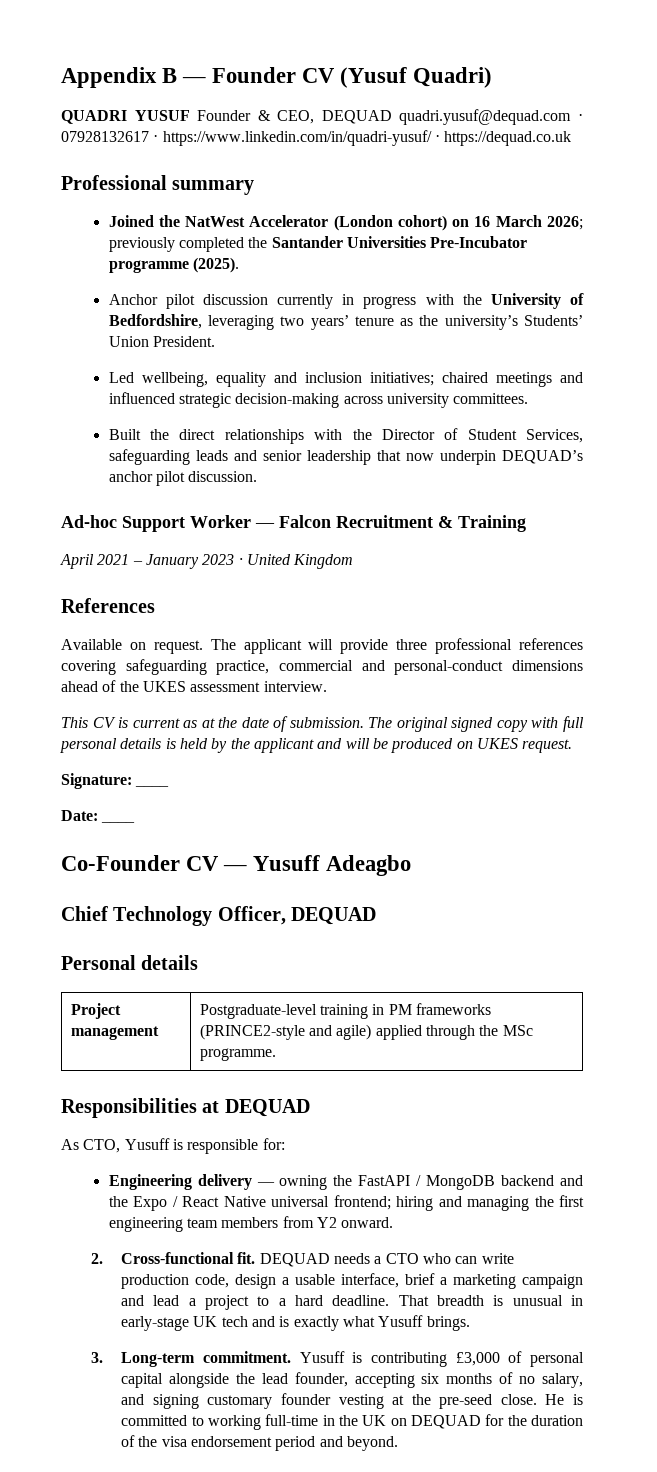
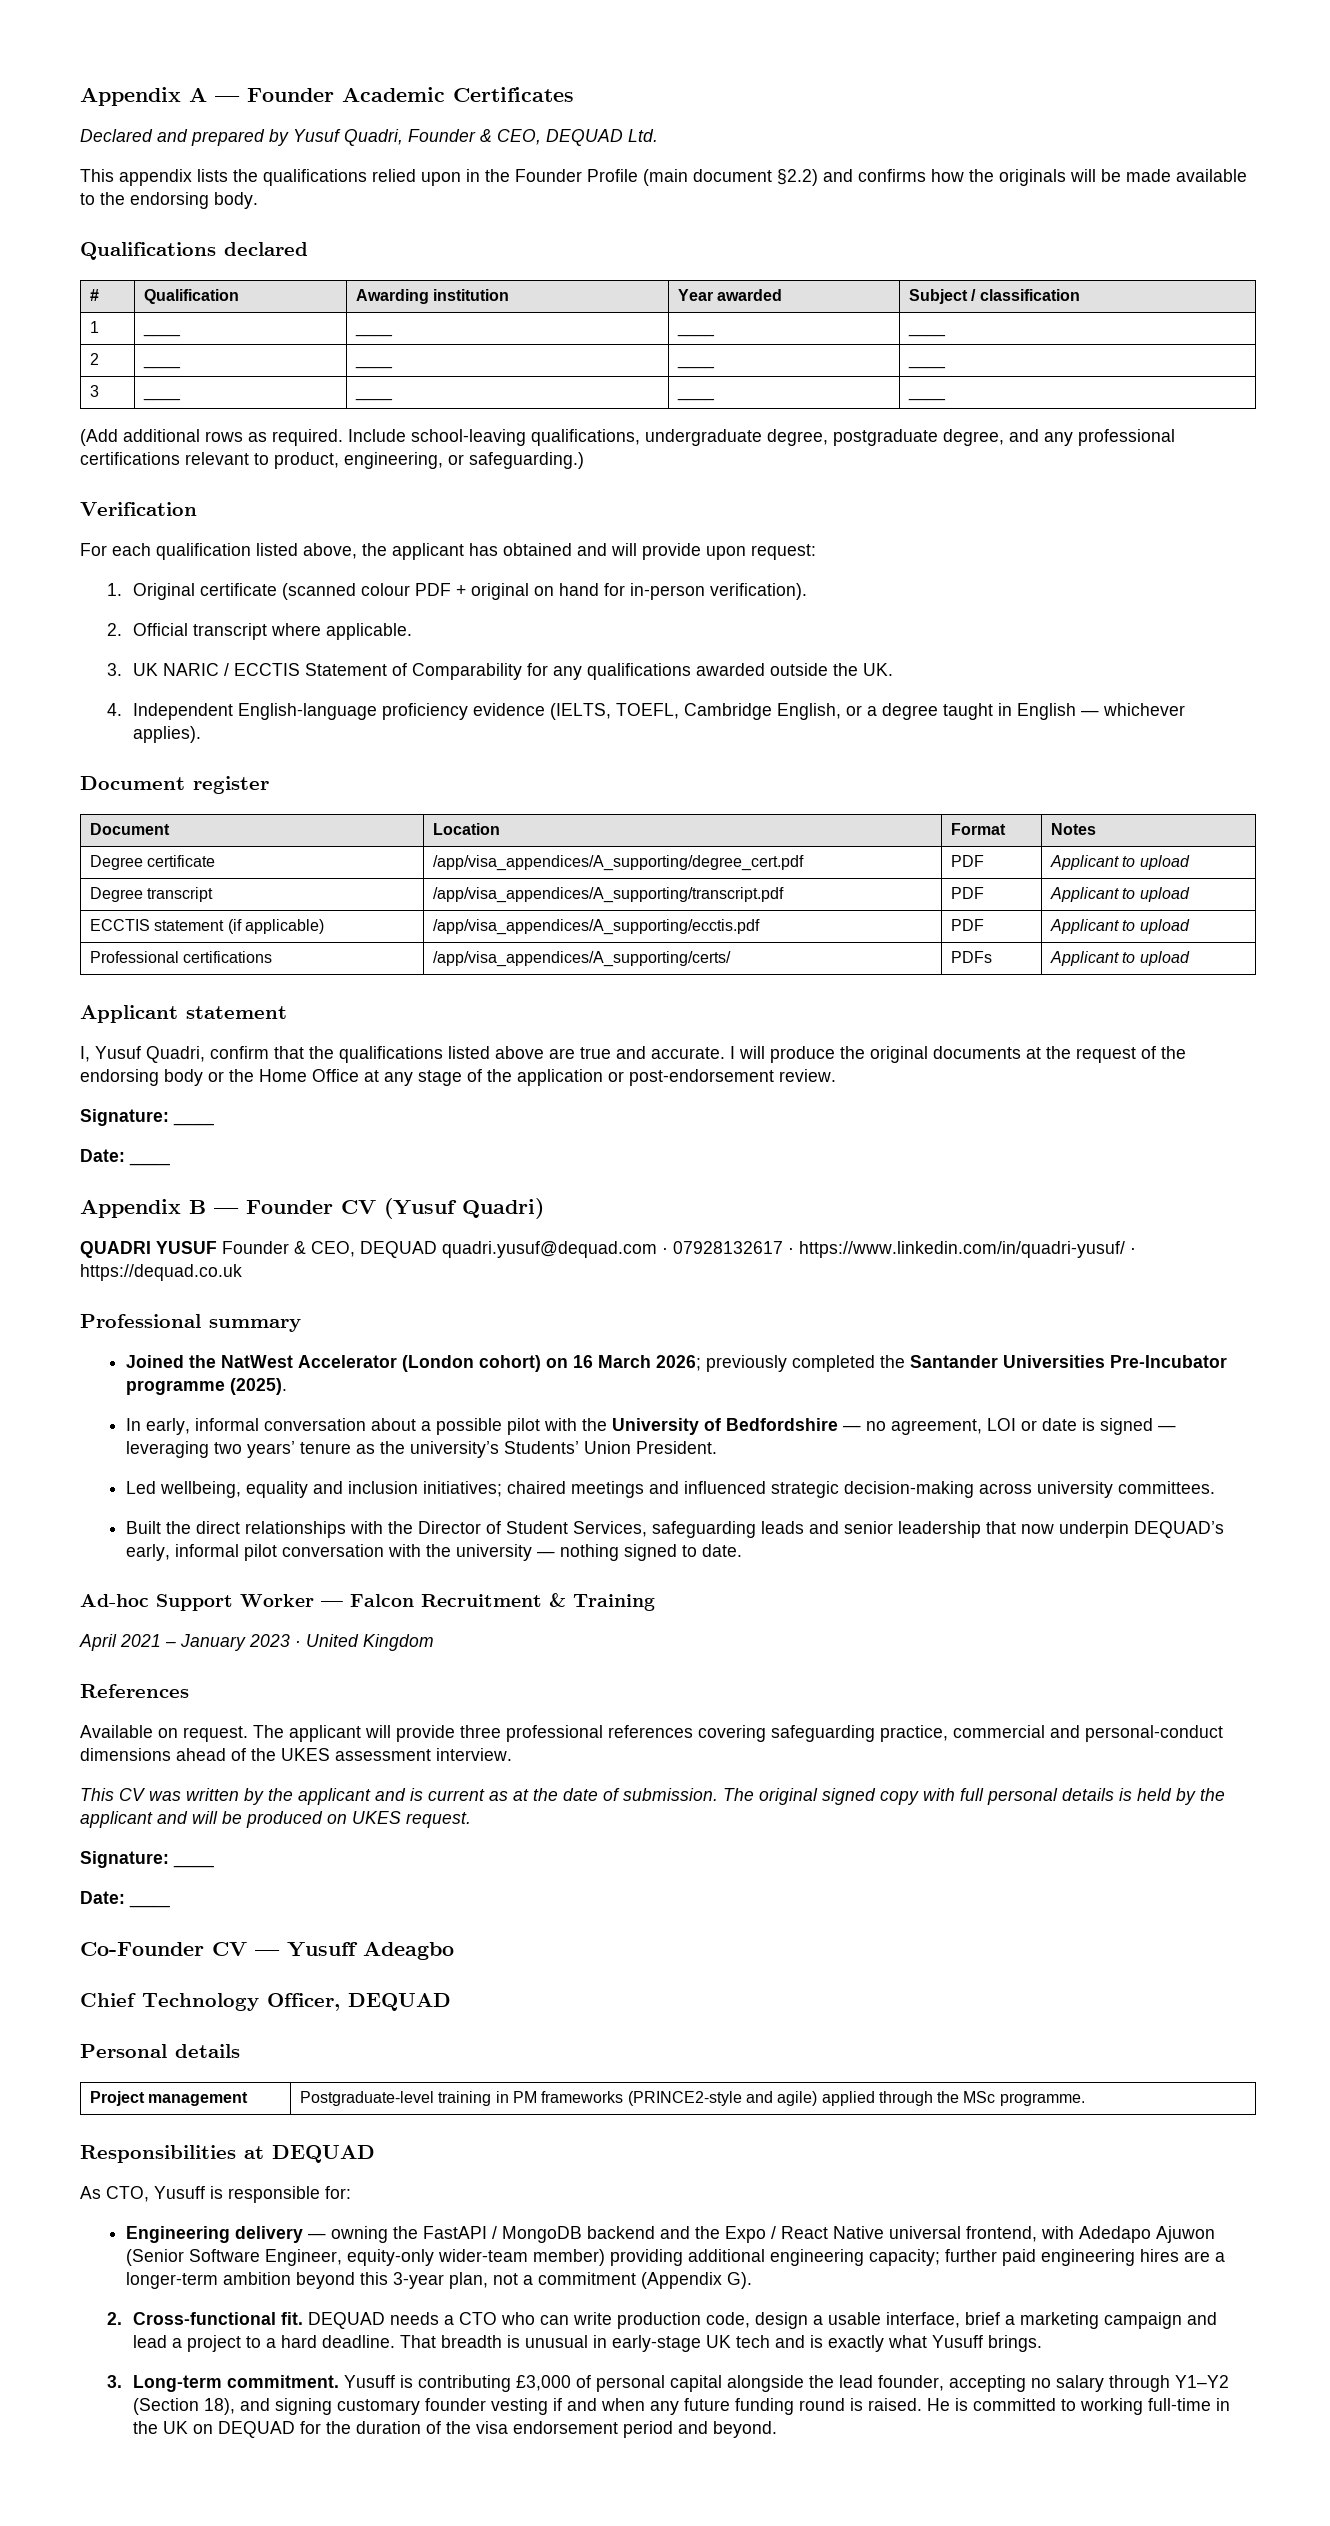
[61,67,157,88] Appendix -> [80,87,574,106] [80,129,658,146] [80,169,1247,186] [80,192,258,209] [80,242,308,260] [89,289,99,301] [143,289,239,304] [355,289,510,304] [677,289,783,301] [908,289,1080,304] [89,321,99,333] [142,333,181,337] [354,333,393,337] [676,333,715,337] [907,333,946,337] [89,353,99,365] [142,365,181,369] [354,365,393,369] [676,365,715,369] [907,365,946,369] [89,385,99,397] [142,397,181,401] [354,397,393,401] [676,397,715,401] [907,397,946,401] [80,429,1175,446] [80,452,584,469] [80,502,197,516] [80,543,816,560] [106,583,808,600] [106,623,413,640] [106,663,894,680] [106,703,1186,720] [133,726,202,743] [80,776,269,794] [89,823,170,835] [432,823,500,835] [950,823,1006,835] [1050,823,1096,835] [89,855,216,870] [432,855,804,871] [950,855,984,867] [1049,855,1190,870] [89,887,214,902] [432,887,784,903] [950,887,984,899] [1049,887,1190,902] [89,919,324,934] [432,919,760,935] [950,919,984,931] [1049,919,1190,934] [89,951,273,963] [432,951,731,967] [950,951,992,963] [1049,951,1190,966] [80,1005,287,1023] [80,1046,1186,1063] [80,1069,836,1086] [80,1109,214,1126] [80,1149,125,1162] [129,1162,170,1166] [80,1199,181,1218] Appendix A — Founder Academic Certificates // Declared and prepared by Yusuf Quadri, Founder & CEO, DEQUAD Ltd. // This appendix lists the qualifications relied upon in the Founder Profile (main document §2.2) and confirms how the originals will be made available to the endorsing body. // Qualifications declared // # | Qualification | Awarding institution | Year awarded | Subject / classification // 1 | ____ | ____ | ____ | ____ // 2 | ____ | ____ | ____ | ____ // 3 | ____ | ____ | ____ | ____ // (Add additional rows as required. Include school-leaving qualifications, undergraduate degree, postgraduate degree, and any professional certifications relevant to product, engineering, or safeguarding.) // Verification // For each qualification listed above, the applicant has obtained and will provide upon request: // 1. Original certificate (scanned colour PDF + original on hand for in-person verification). // 2. Official transcript where applicable. // 3. UK NARIC / ECCTIS Statement of Comparability for any qualifications awarded outside the UK. // 4. Independent English-language proficiency evidence (IELTS, TOEFL, Cambridge English, or a degree taught in English — whichever applies). // Document register // Document | Location | Format | Notes // Degree certificate | /app/visa_appendices/A_supporting/degree_cert.pdf | PDF | Applicant to upload // Degree transcript | /app/visa_appendices/A_supporting/transcript.pdf | PDF | Applicant to upload // ECCTIS statement (if applicable) | /app/visa_appendices/A_supporting/ecctis.pdf | PDF | Applicant to upload // Professional certifications | /app/visa_appendices/A_supporting/certs/ | PDFs | Applicant to upload // Applicant statement // I, Yusuf Quadri, confirm that the qualifications listed above are true and accurate. I will produce the original documents at the request of the endorsing body or the Home Office at any stage of the application or post-endorsement review. // Signature: ____ // Date: ____ // Appendix
[108,293,584,309] [108,314,202,329] Anchor pilot discussion currently in progress with the University of Bedfordshire, -> [125,1418,1176,1435] In early, informal conversation about a possible pilot with the University of Bedfordshire — no agreement, LOI or date is signed —
[108,471,258,486] anchor pilot discussion. -> [125,1544,742,1561] early, informal pilot conversation with the university — nothing signed to date.
(116, 722) none -> [149,1788,406,1805] was written by the applicant and
[333,1195,584,1211] [108,1216,394,1232] frontend; hiring and managing the first engineering team members from Y2 onward. -> [965,2226,1215,2243] [125,2249,1225,2266] [125,2272,752,2289] frontend, with Adedapo Ajuwon (Senior Software Engineer, equity-only wider-team member) providing additional engineering capacity; further paid engineering hires are a longer-term ambition beyond this 3-year plan, not a commitment (Appendix G).
[421,1372,584,1388] six months of no salary, -> [1031,2375,1230,2392] [133,2398,236,2415] no salary through Y1–Y2 (Section 18),
[392,1394,537,1409] at the pre-seed close. -> [553,2398,923,2415] if and when any future funding round is raised.

